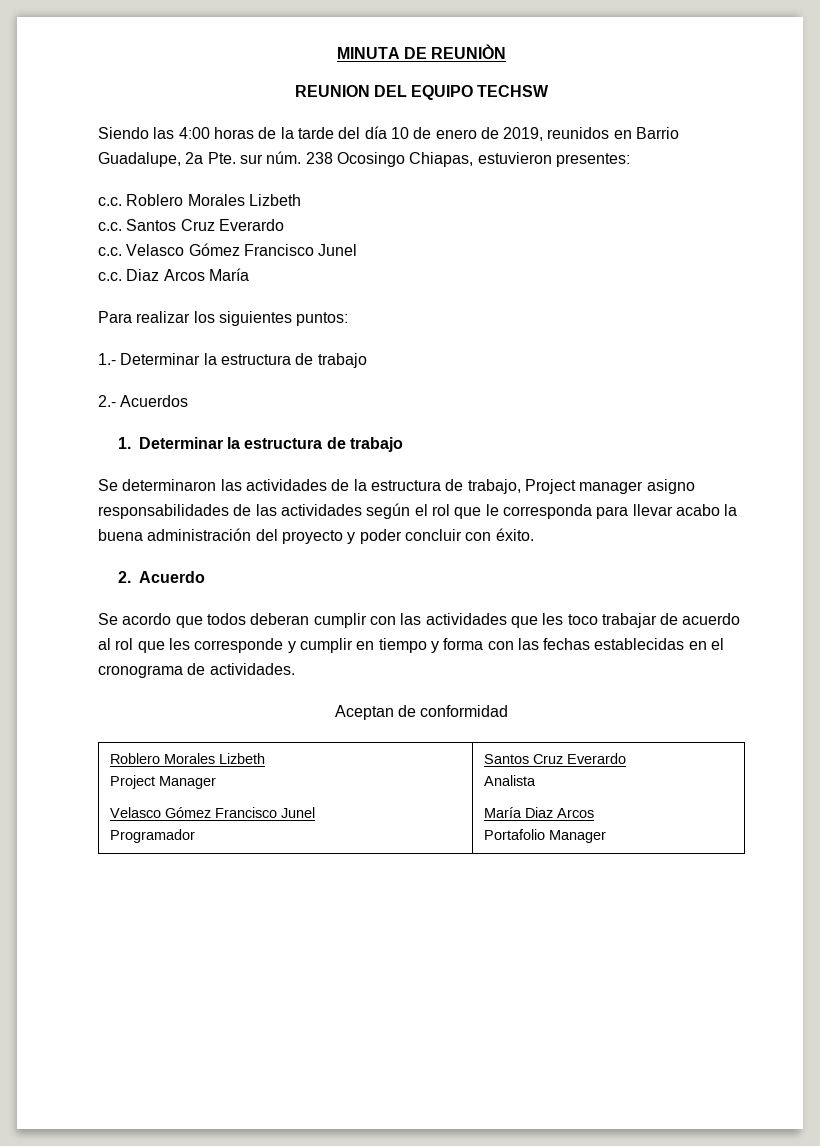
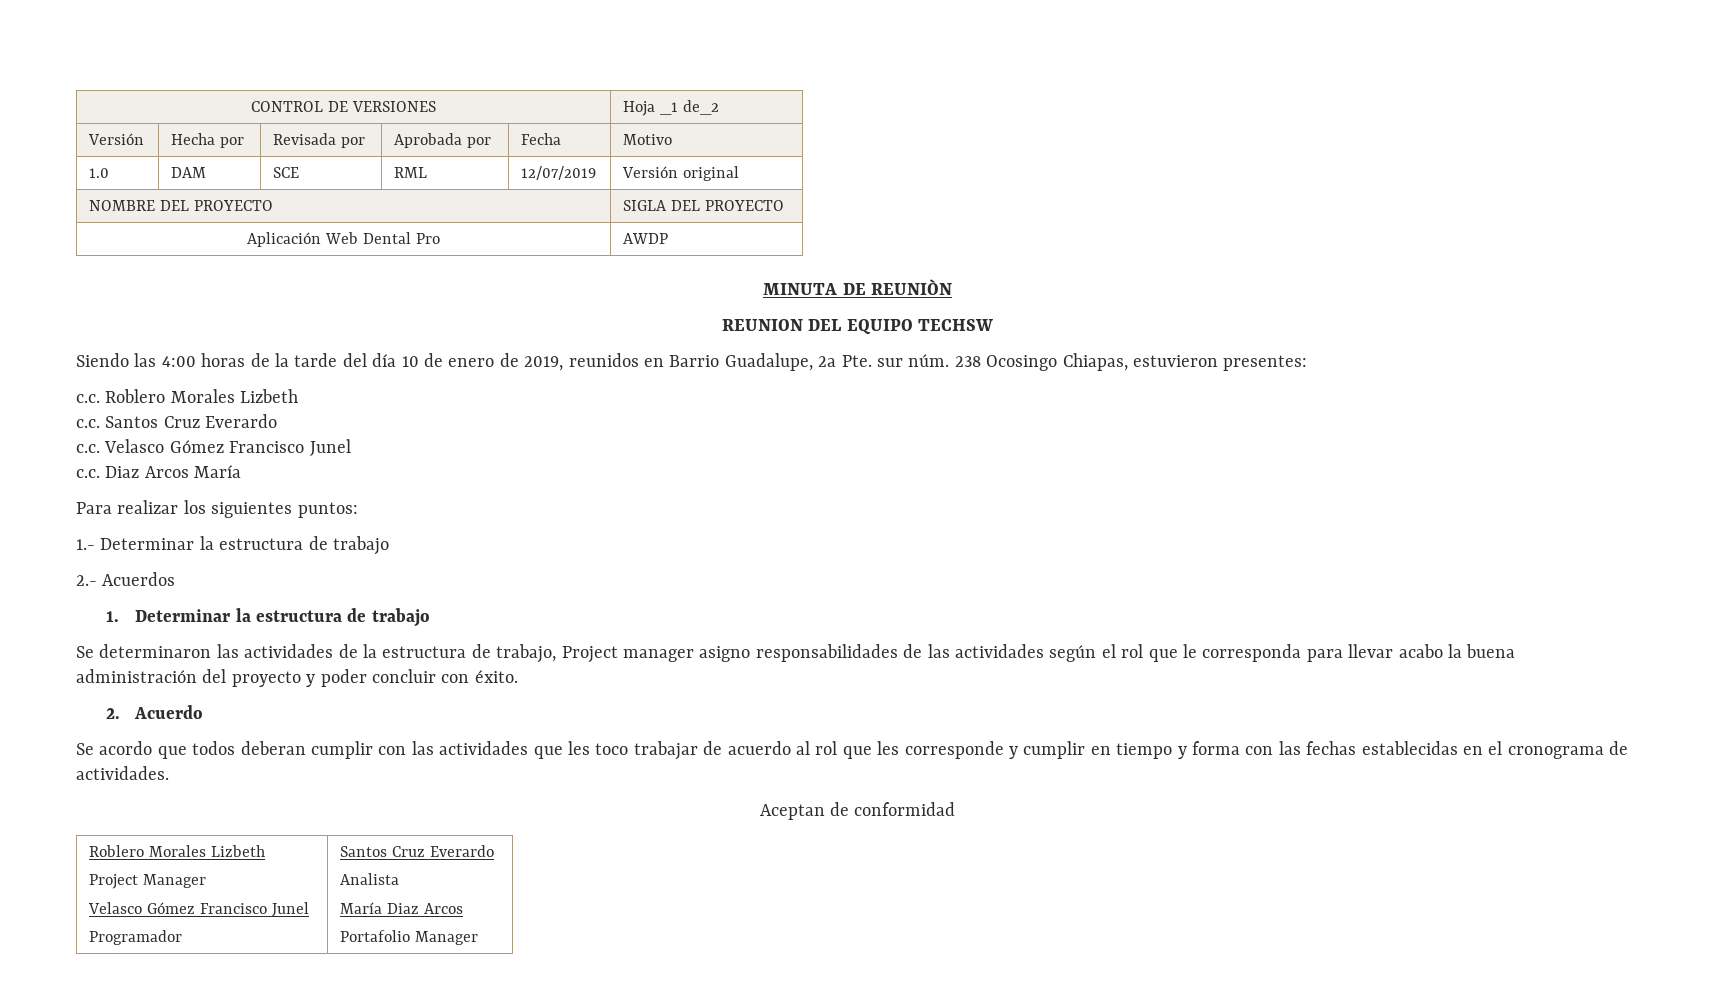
(336, 53) none -> [251,101,436,112] [623,100,720,116] [88,133,145,145] [171,133,245,148] [273,133,366,148] [394,133,492,148] [521,133,562,145] [623,134,673,145] [89,168,110,178] [171,167,207,178] [273,167,300,178] [394,167,428,178] [521,166,597,180] [622,166,740,181] [89,200,274,211] [623,200,785,211] [247,232,440,247] [623,233,669,244] CONTROL DE VERSIONES | Hoja _1 de_2 // Versión | Hecha por | Revisada por | Aprobada por | Fecha | Motivo // 1.0 | DAM | SCE | RML | 12/07/2019 | Versión original // NOMBRE DEL PROYECTO | SIGLA DEL PROYECTO // Aplicación Web Dental Pro | AWDP //

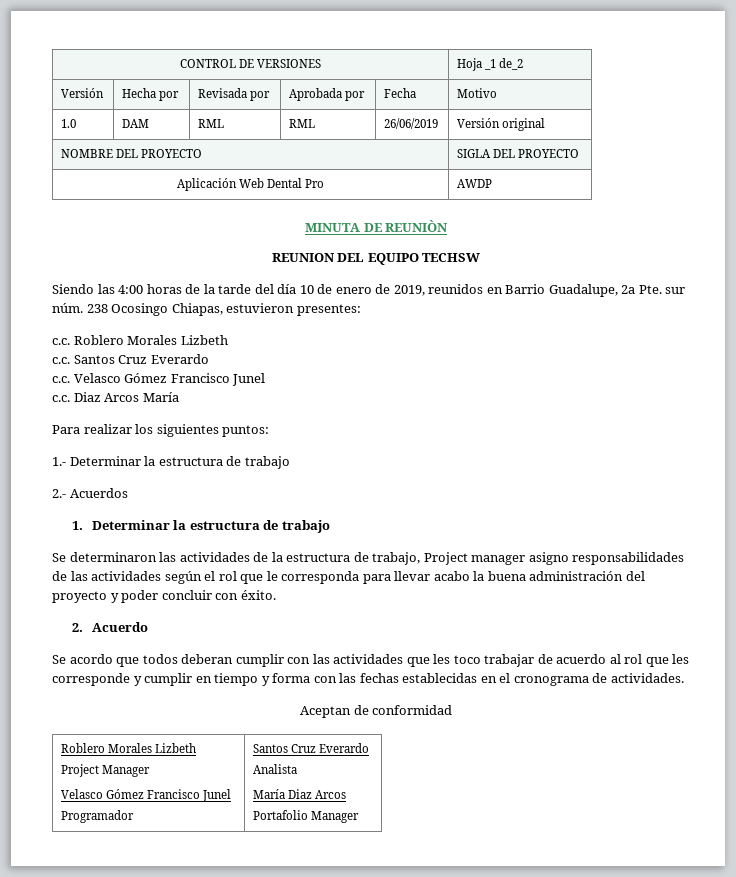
[273,167,300,178] [394,167,428,178] [521,166,597,180] SCE | RML | 12/07/2019 -> [198,119,225,128] [289,119,316,128] [384,118,439,129] RML | RML | 26/06/2019

